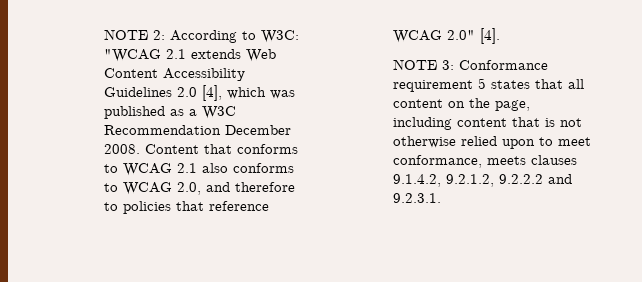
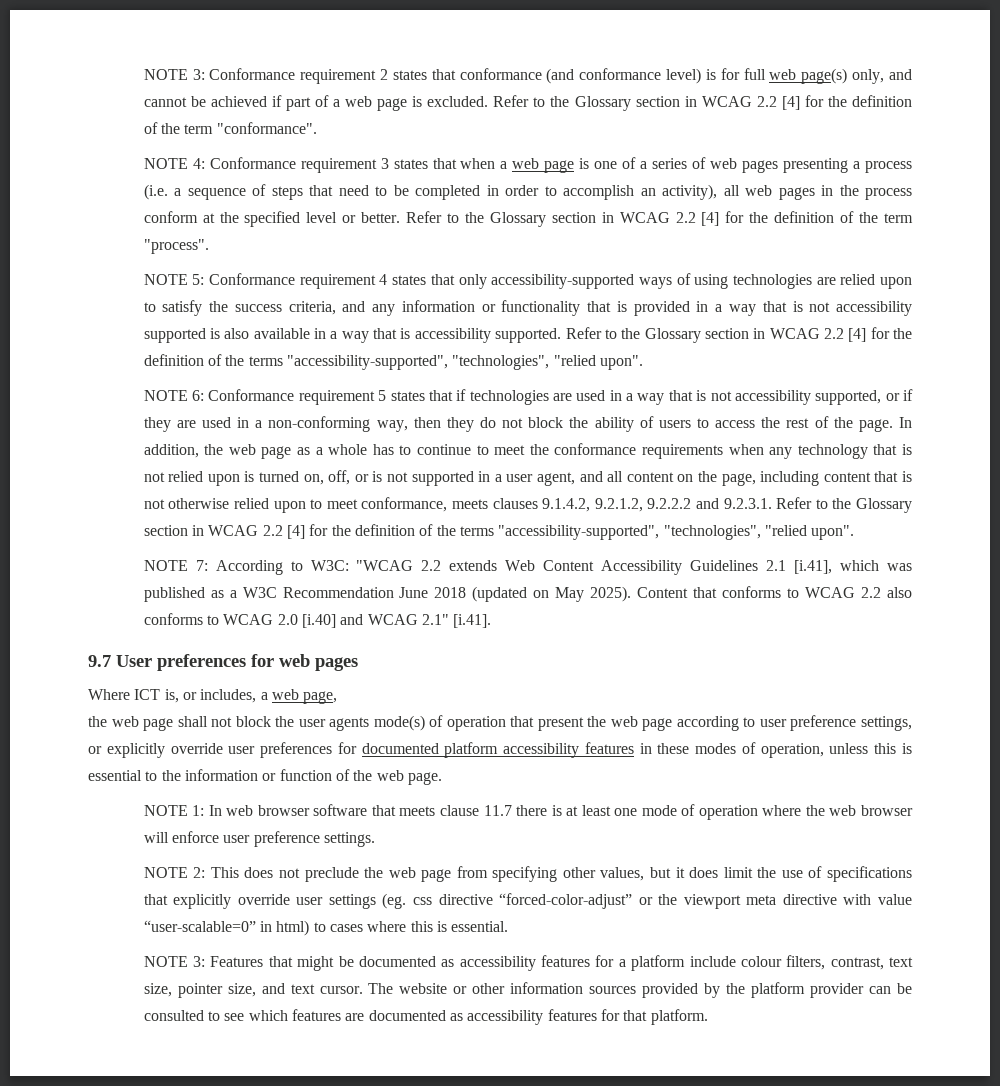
[104,29,300,43] [104,49,277,62] [104,68,246,81] [104,85,296,101] [104,106,237,119] [104,125,292,135] [104,144,299,154] [104,163,295,176] [104,182,296,195] [104,201,270,214] [393,28,501,44] [393,59,455,70] NOTE 2: According to W3C: "WCAG 2.1 extends Web Content Accessibility Guidelines 2.0 [4], which was published as a W3C Recommendation December 2008. Content that conforms to WCAG 2.1 also conforms to WCAG 2.0, and therefore to policies that reference WCAG 2.0" [4]. // NOTE 3: -> [143,68,912,84] [143,95,913,111] [143,122,317,134] [143,157,913,173] [143,184,913,200] [143,211,914,227] [143,239,209,254] [143,273,912,289] [143,300,912,316] [143,327,913,343] [143,354,643,370] [143,390,205,401] NOTE 3: Conformance requirement 2 states that conformance (and conformance level) is for full web page(s) only, and cannot be achieved if part of a web page is excluded. Refer to the Glossary section in WCAG 2.2 [4] for the definition of the term "conformance". // NOTE 4: Conformance requirement 3 states that when a web page is one of a series of web pages presenting a process (i.e. a sequence of steps that need to be completed in order to accomplish an activity), all web pages in the process conform at the specified level or better. Refer to the Glossary section in WCAG 2.2 [4] for the definition of the term "process". // NOTE 5: Conformance requirement 4 states that only accessibility-supported ways of using technologies are relied upon to satisfy the success criteria, and any information or functionality that is provided in a way that is not accessibility supported is also available in a way that is accessibility supported. Refer to the Glossary section in WCAG 2.2 [4] for the definition of the terms "accessibility-supported", "technologies", "relied upon". // NOTE 6:
(564, 84) none -> [456,389,913,405] [143,416,912,432] [143,443,913,459] [143,470,603,486] if technologies are used in a way that is not accessibility supported, or if they are used in a non-conforming way, then they do not block the ability of users to access the rest of the page. In addition, the web page as a whole has to continue to meet the conformance requirements when any technology that is not relied upon is turned on, off, or is not supported in a user agent, and
(442, 198) none -> [776,497,912,513] [143,524,855,540] [143,560,912,575] [143,586,912,602] [143,613,492,628] [88,654,358,671] [88,689,338,704] [88,715,912,731] [88,742,912,758] [88,769,442,785] [143,804,913,820] [143,831,375,847] [143,866,912,882] [143,893,912,909] [143,920,509,936] [143,955,914,971] [143,982,913,998] [143,1009,708,1025] Refer to the Glossary section in WCAG 2.2 [4] for the definition of the terms "accessibility-supported", "technologies", "relied upon". // NOTE 7: According to W3C: "WCAG 2.2 extends Web Content Accessibility Guidelines 2.1 [i.41], which was published as a W3C Recommendation June 2018 (updated on May 2025). Content that conforms to WCAG 2.2 also conforms to WCAG 2.0 [i.40] and WCAG 2.1" [i.41]. // 9.7 User preferences for web pages // Where ICT is, or includes, a web page, // the web page shall not block the user agents mode(s) of operation that present the web page according to user preference settings, or explicitly override user preferences for documented platform accessibility features in these modes of operation, unless this is essential to the information or function of the web page. // NOTE 1: In web browser software that meets clause 11.7 there is at least one mode of operation where the web browser will enforce user preference settings. // NOTE 2: This does not preclude the web page from specifying other values, but it does limit the use of specifications that explicitly override user settings (eg. css directive “forced-color-adjust” or the viewport meta directive with value “user-scalable=0” in html) to cases where this is essential. // NOTE 3: Features that might be documented as accessibility features for a platform include colour filters, contrast, text size, pointer size, and text cursor. The website or other information sources provided by the platform provider can be consulted to see which features are documented as accessibility features for that platform.

